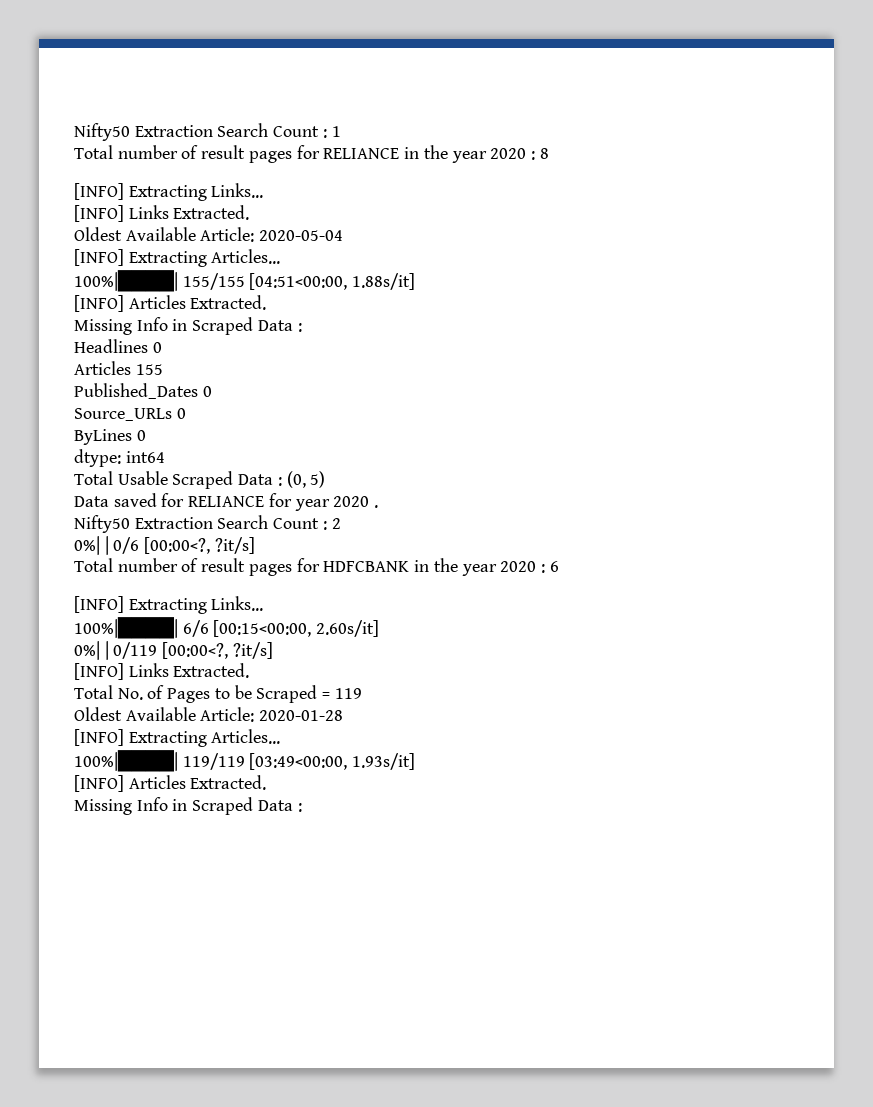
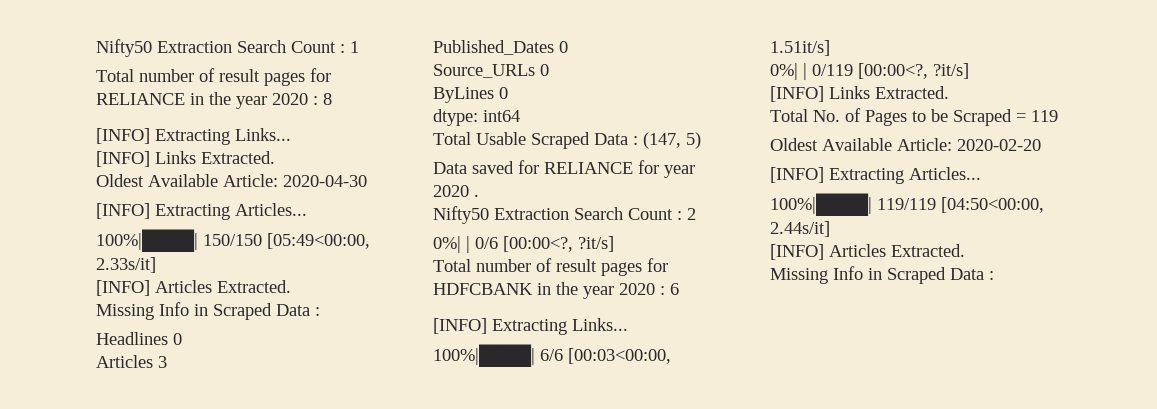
[259,230,344,241] [74,249,281,267] [74,270,416,292] 2020-05-04 // [INFO] Extracting Articles... // 100%|████| 155/155 [04:51<00:00, 1.88s/it] -> [283,175,367,187] [96,203,307,220] [96,229,370,252] [96,257,156,273] 2020-04-30 // [INFO] Extracting Articles... // 100%|████| 150/150 [05:49<00:00, 2.33s/it]
[135,364,163,375] 155 -> [158,356,167,368] 3
[286,471,306,488] (0, -> [643,132,681,149] (147,
[213,620,380,637] [00:15<00:00, 2.60s/it] -> [568,348,671,364] [770,40,830,56] [00:03<00:00, 1.51it/s]
[259,710,344,721] 2020-01-28 -> [957,139,1041,151] 2020-02-20
[249,753,416,770] [03:49<00:00, 1.93s/it] -> [941,197,1044,213] [770,221,830,237] [04:50<00:00, 2.44s/it]

